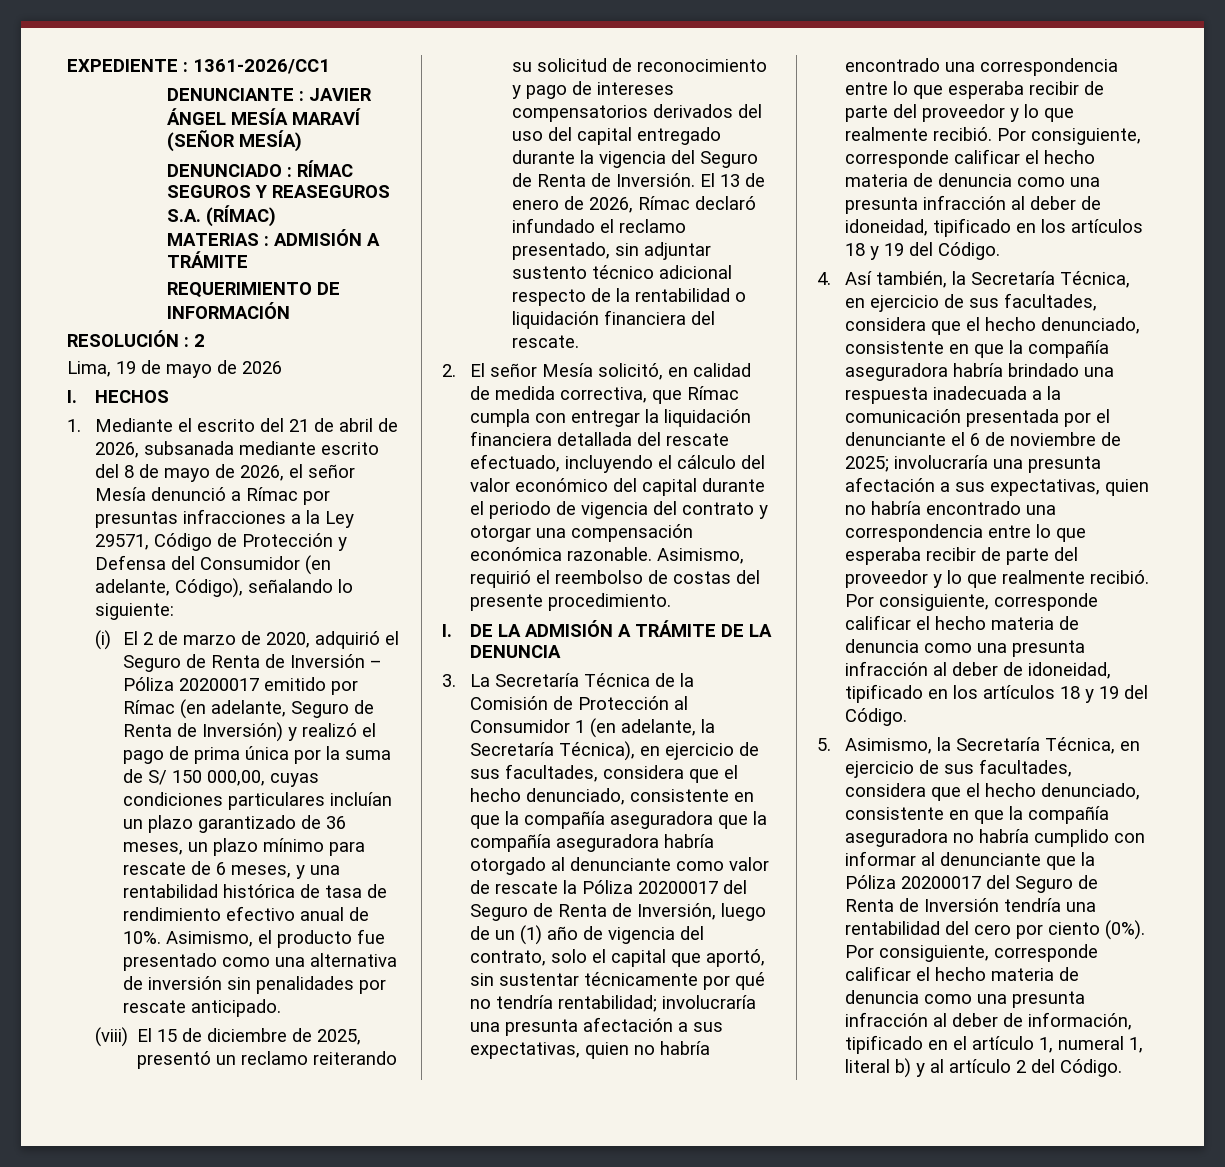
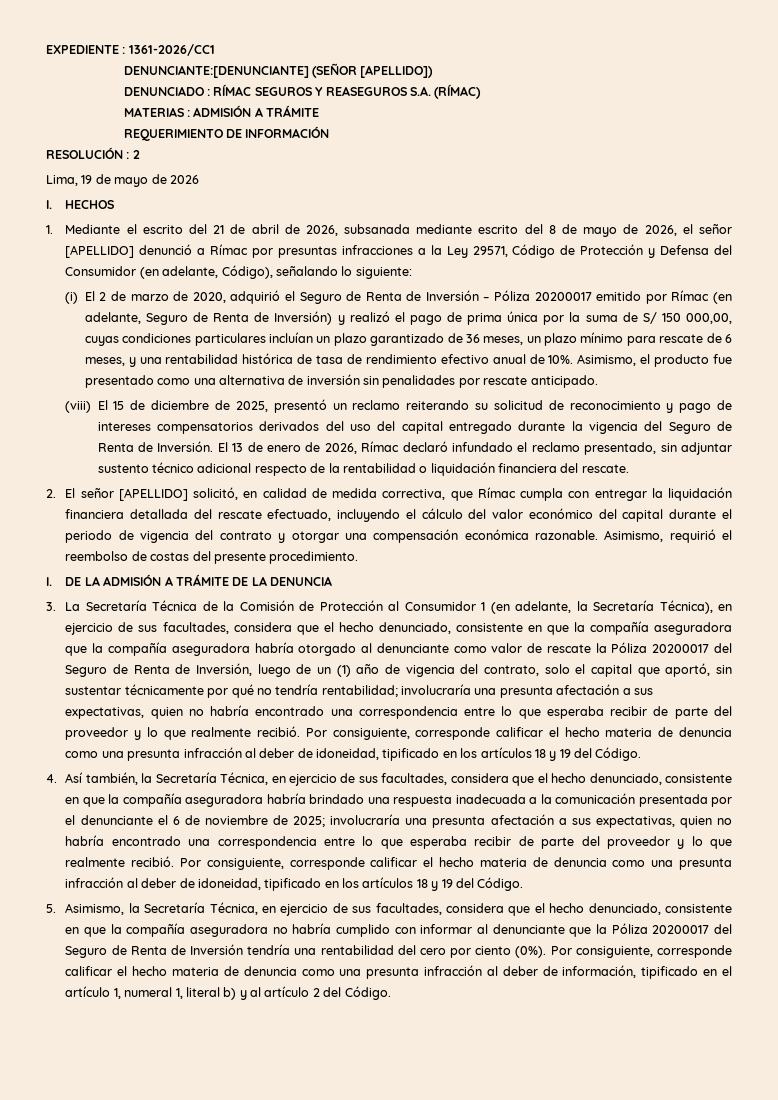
[166,88,372,101] [166,108,361,125] [166,130,302,152] DENUNCIANTE : JAVIER ÁNGEL MESÍA MARAVÍ (SEÑOR MESÍA) -> [123,63,434,78] DENUNCIANTE:[DENUNCIANTE] (SEÑOR [APELLIDO])
[94,487,146,501] Mesía -> [65,245,135,258] [APELLIDO]
[541,363,593,377] Mesía -> [118,488,188,501] [APELLIDO]

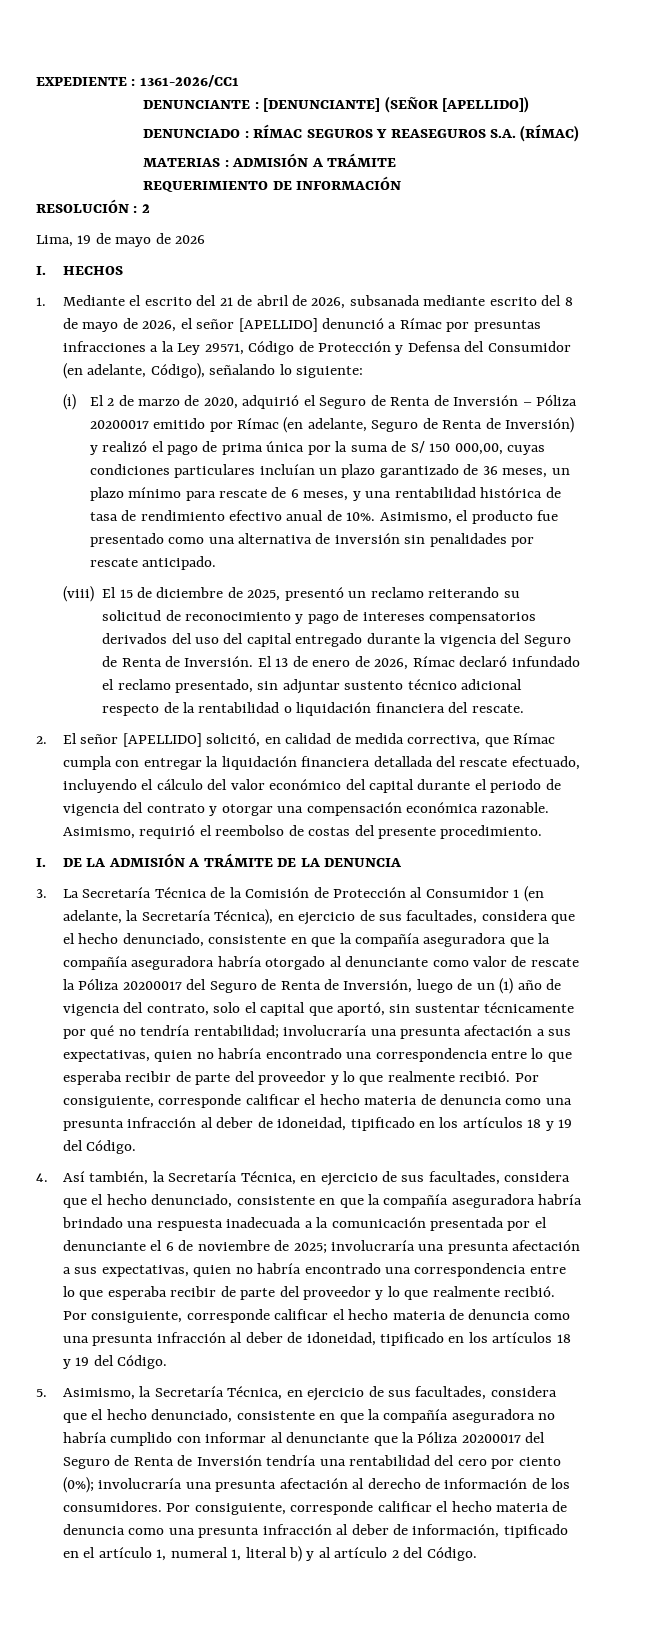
[123,65,309,78] DENUNCIANTE:[DENUNCIANTE] -> [143,98,381,112] DENUNCIANTE : [DENUNCIANTE]
[515,946,547,958] (0%). -> [62,1477,571,1493] [62,1501,162,1512] (0%); involucraría una presunta afectación al derecho de información de los consumidores.

